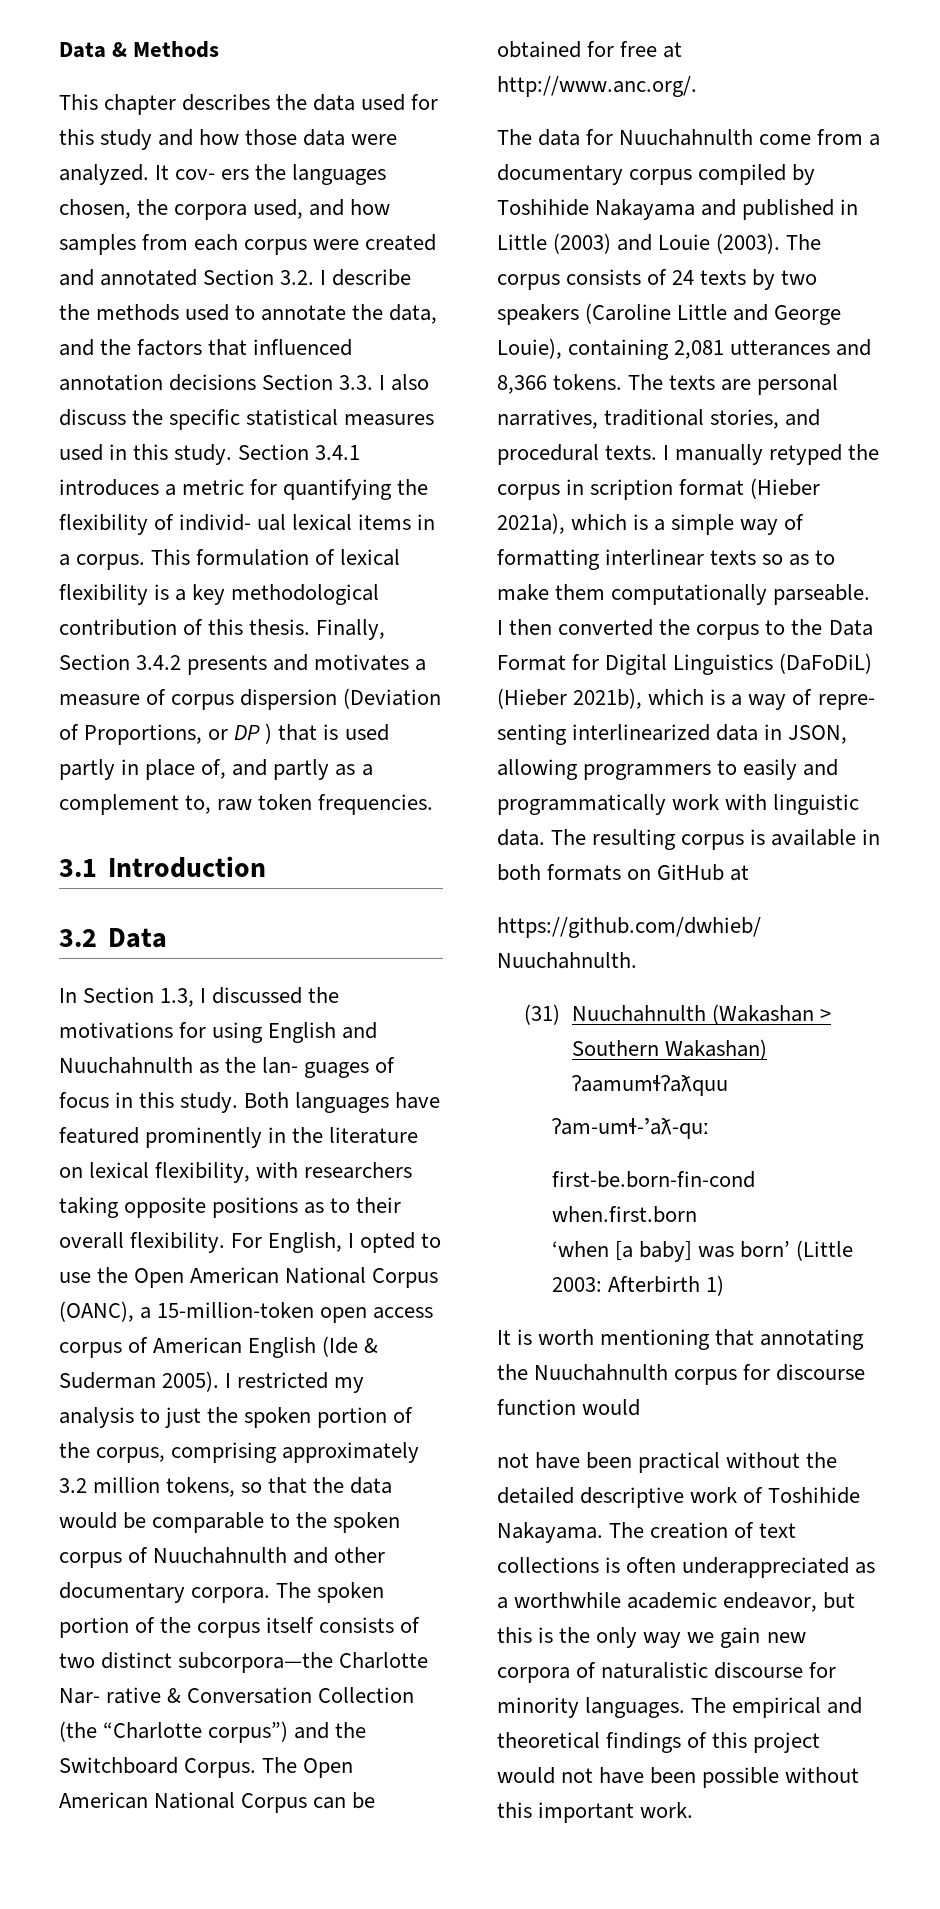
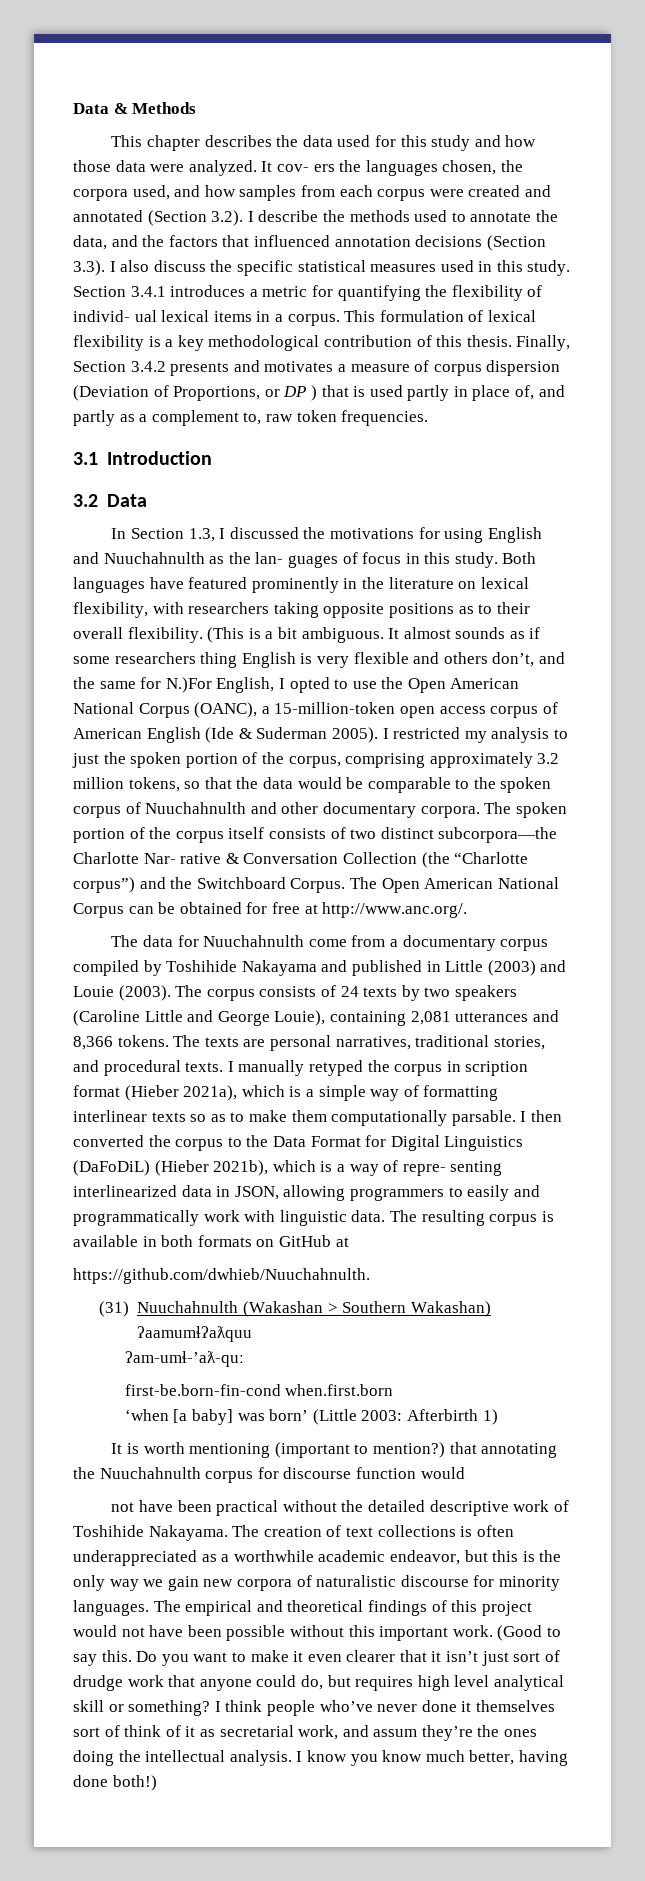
[203,269,315,285] Section 3.2. -> [147,210,244,226] (Section 3.2).
[262,374,374,390] Section 3.3. -> [486,235,546,251] [73,260,105,276] (Section 3.3).
[231,1233,263,1248] For -> [207,627,541,643] [73,652,565,668] [73,677,212,693] (This is a bit ambiguous. It almost sounds as if some researchers thing English is very flexible and others don’t, and the same for N.)For
[773,584,871,605] parseable. -> [451,1110,516,1126] parsable.
(711, 1339) none -> [274,1442,445,1458] (important to mention?)
(694, 1810) none -> [497,1625,561,1641] [73,1650,560,1666] [73,1675,564,1691] [73,1700,555,1716] [73,1725,538,1741] [73,1750,568,1766] [73,1775,157,1791] (Good to say this. Do you want to make it even clearer that it isn’t just sort of drudge work that anyone could do, but requires high level analytical skill or something? I think people who’ve never done it themselves sort of think of it as secretarial work, and assum they’re the ones doing the intellectual analysis. I know you know much better, having done both!)

